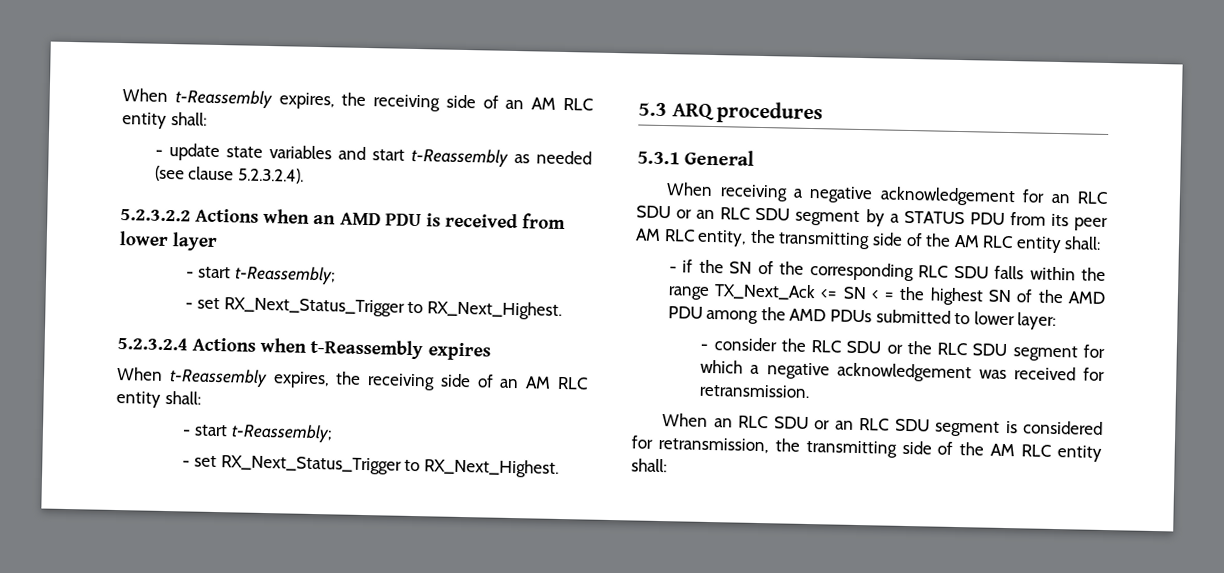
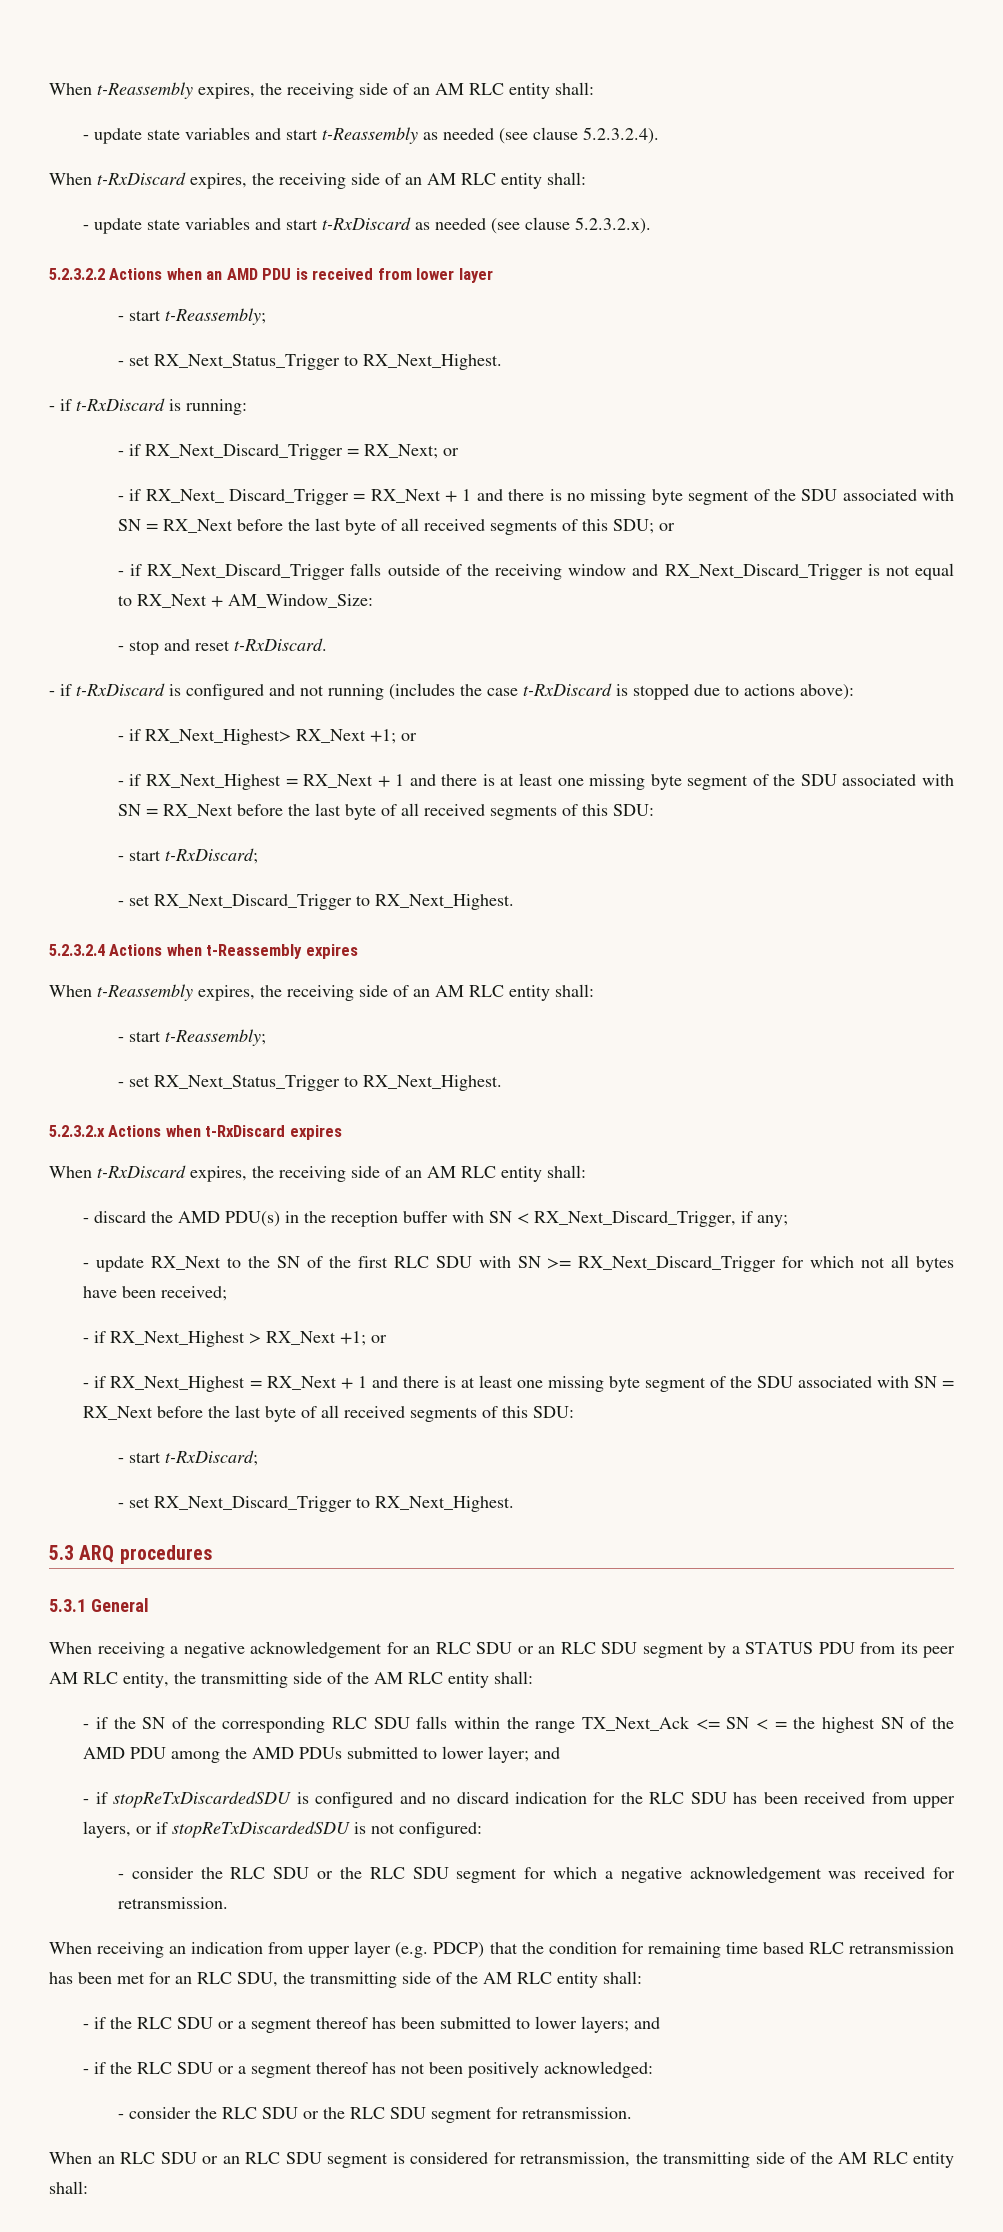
(304, 175) none -> [49,172,586,189] [83,217,652,234] // When t-RxDiscard expires, the receiving side of an AM RLC entity shall: // - update state variables and start t-RxDiscard as needed (see clause 5.2.3.2.x).
(562, 310) none -> [49,398,247,415] [117,444,459,460] [117,489,955,505] [117,518,675,535] [117,563,954,580] [117,594,373,608] [117,638,327,655] [49,683,854,700] [117,729,417,745] [117,773,954,790] [117,803,654,820] [117,848,258,864] [117,894,514,910] // - if t-RxDiscard is running: // - if RX_Next_Discard_Trigger = RX_Next; or // - if RX_Next_ Discard_Trigger = RX_Next + 1 and there is no missing byte segment of the SDU associated with SN = RX_Next before the last byte of all received segments of this SDU; or // - if RX_Next_Discard_Trigger falls outside of the receiving window and RX_Next_Discard_Trigger is not equal to RX_Next + AM_Window_Size: // - stop and reset t-RxDiscard. // - if t-RxDiscard is configured and not running (includes the case t-RxDiscard is stopped due to actions above): // - if RX_Next_Highest> RX_Next +1; or // - if RX_Next_Highest = RX_Next + 1 and there is at least one missing byte segment of the SDU associated with SN = RX_Next before the last byte of all received segments of this SDU: // - start t-RxDiscard; // - set RX_Next_Discard_Trigger to RX_Next_Highest.
(559, 468) none -> [49,1125,342,1140] [49,1165,586,1182] [83,1211,789,1227] [83,1255,954,1272] [83,1286,228,1301] [83,1331,388,1347] [83,1375,954,1392] [83,1405,575,1422] [117,1450,258,1466] [117,1496,514,1512] // 5.2.3.2.x Actions when t-RxDiscard expires // When t-RxDiscard expires, the receiving side of an AM RLC entity shall: // - discard the AMD PDU(s) in the reception buffer with SN < RX_Next_Discard_Trigger, if any; // - update RX_Next to the SN of the first RLC SDU with SN >= RX_Next_Discard_Trigger for which not all bytes have been received; // - if RX_Next_Highest > RX_Next +1; or // - if RX_Next_Highest = RX_Next + 1 and there is at least one missing byte segment of the SDU associated with SN = RX_Next before the last byte of all received segments of this SDU: // - start t-RxDiscard; // - set RX_Next_Discard_Trigger to RX_Next_Highest.
[1017,312,1057,331] layer: -> [488,1746,561,1763] [83,1791,956,1808] [83,1821,483,1838] layer; and // - if stopReTxDiscardedSDU is configured and no discard indication for the RLC SDU has been received from upper layers, or if stopReTxDiscardedSDU is not configured:
(811, 391) none -> [49,1941,954,1958] [49,1971,642,1988] [83,2016,661,2033] [83,2061,654,2078] [117,2107,632,2123] // When receiving an indication from upper layer (e.g. PDCP) that the condition for remaining time based RLC retransmission has been met for an RLC SDU, the transmitting side of the AM RLC entity shall: // - if the RLC SDU or a segment thereof has been submitted to lower layers; and // - if the RLC SDU or a segment thereof has not been positively acknowledged: // - consider the RLC SDU or the RLC SDU segment for retransmission.

